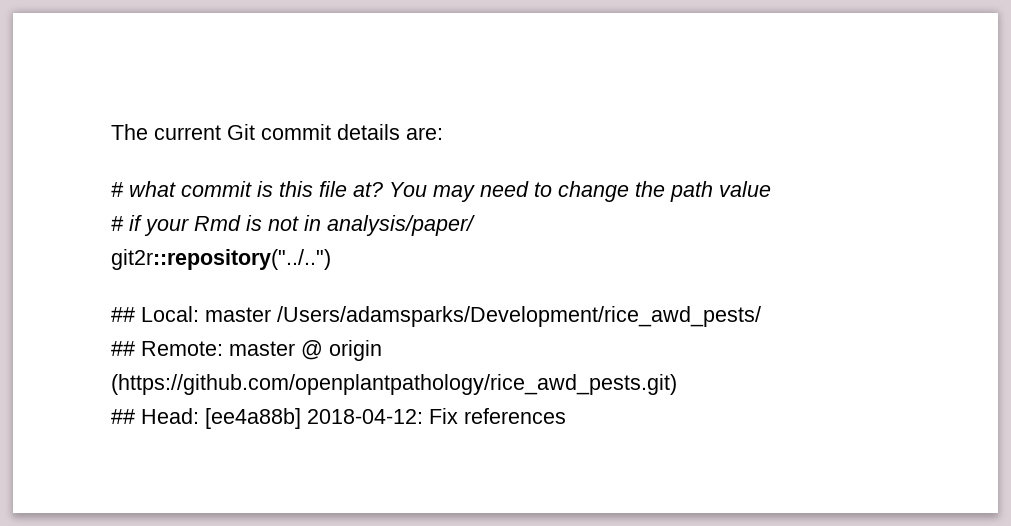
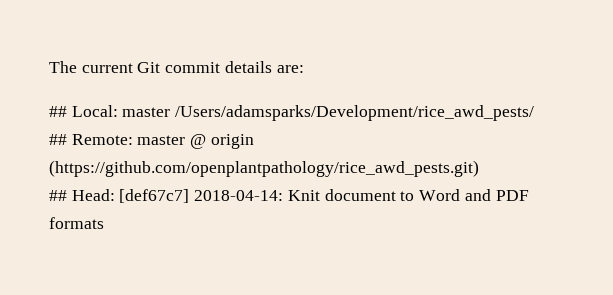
[111,181,771,202] [111,215,475,236] [111,249,331,270] // # what commit is this file at? You may need to change the path value // # if your Rmd is not in analysis/paper/ // git2r::repository("../..") -> (304, 69) none
[205,408,566,429] [ee4a88b] 2018-04-12: Fix references -> [119,189,529,203] [49,217,104,229] [def67c7] 2018-04-14: Knit document to Word and PDF formats

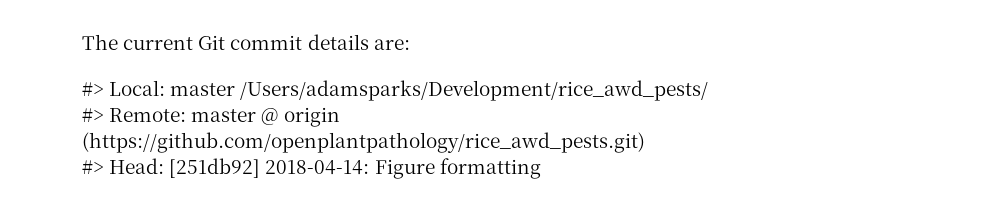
[49,106,67,117] ## -> [82,82,104,96] #>
[49,134,67,145] ## -> [82,108,104,122] #>
[49,189,529,203] [49,217,104,229] ## Head: [def67c7] 2018-04-14: Knit document to Word and PDF formats -> [82,158,541,179] #> Head: [251db92] 2018-04-14: Figure formatting

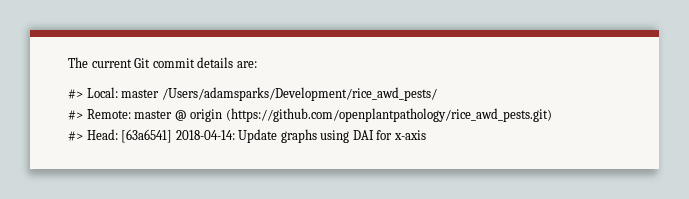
[169,158,541,179] [251db92] 2018-04-14: Figure formatting -> [121,129,426,143] [63a6541] 2018-04-14: Update graphs using DAI for x-axis

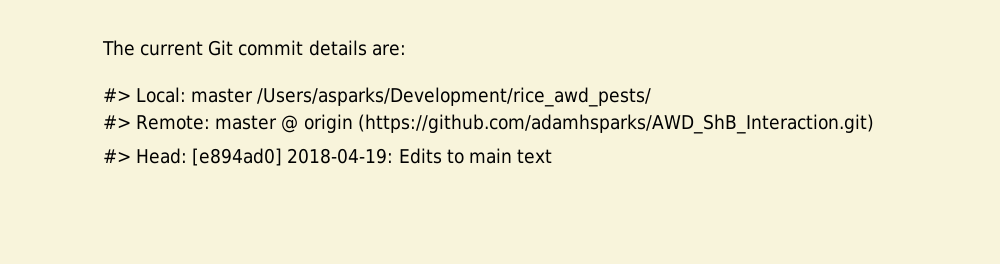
[161,87,437,101] /Users/adamsparks/Development/rice_awd_pests/ -> [257,87,652,107] /Users/asparks/Development/rice_awd_pests/
[225,108,552,122] (https://github.com/openplantpathology/rice_awd_pests.git) -> [357,114,874,134] (https://github.com/adamhsparks/AWD_ShB_Interaction.git)
[121,129,426,143] [63a6541] 2018-04-14: Update graphs using DAI for x-axis -> [192,148,552,166] [e894ad0] 2018-04-19: Edits to main text

